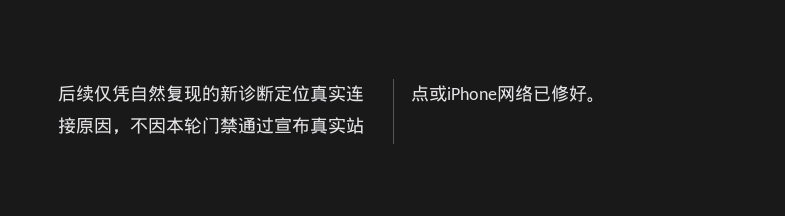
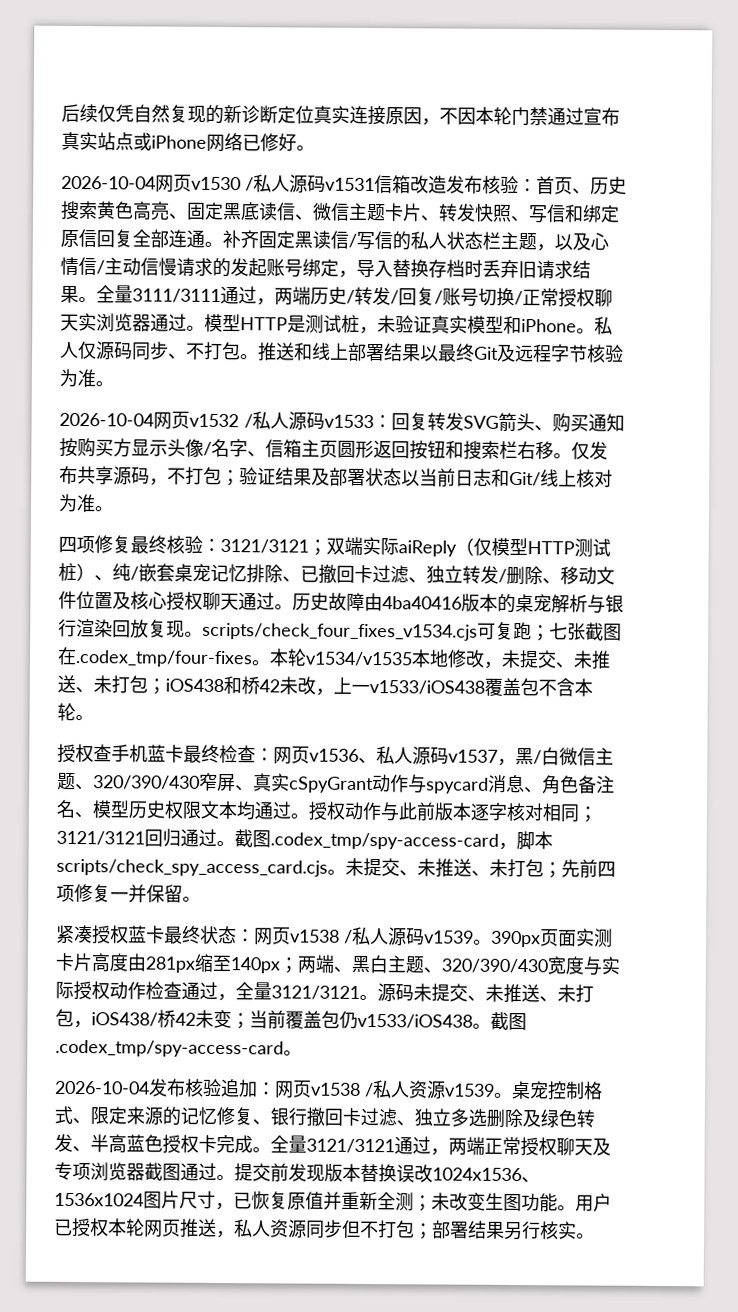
(605, 100) none -> [61,174,627,195] [60,200,620,224] [60,229,609,252] [60,256,591,280] [60,285,613,308] [60,313,613,335] [60,341,624,363] [59,368,114,388] [59,411,625,433] [59,437,608,460] [59,465,613,488] [58,493,114,513] [58,535,611,558] [58,562,615,586] [58,590,624,614] [58,618,622,642] [57,646,611,670] [57,674,593,697] [57,702,94,722] [57,743,614,766] [57,772,615,795] [56,799,597,823] [56,828,553,851] [56,857,616,879] [56,884,201,903] [56,924,613,948] [55,952,620,976] [55,980,594,1004] [55,1008,527,1031] [55,1039,302,1058] [55,1078,603,1101] [54,1105,595,1128] [54,1133,611,1157] [54,1161,540,1184] [54,1190,612,1213] [54,1217,595,1241] // 2026-10-04网页v1530 /私人源码v1531信箱改造发布核验：首页、历史搜索黄色高亮、固定黑底读信、微信主题卡片、转发快照、写信和绑定原信回复全部连通。补齐固定黑读信/写信的私人状态栏主题，以及心情信/主动信慢请求的发起账号绑定，导入替换存档时丢弃旧请求结果。全量3111/3111通过，两端历史/转发/回复/账号切换/正常授权聊天实浏览器通过。模型HTTP是测试桩，未验证真实模型和iPhone。私人仅源码同步、不打包。推送和线上部署结果以最终Git及远程字节核验为准。 // 2026-10-04网页v1532 /私人源码v1533：回复转发SVG箭头、购买通知按购买方显示头像/名字、信箱主页圆形返回按钮和搜索栏右移。仅发布共享源码，不打包；验证结果及部署状态以当前日志和Git/线上核对为准。 // 四项修复最终核验：3121/3121；双端实际aiReply（仅模型HTTP测试桩）、纯/嵌套桌宠记忆排除、已撤回卡过滤、独立转发/删除、移动文件位置及核心授权聊天通过。历史故障由4ba40416版本的桌宠解析与银行渲染回放复现。scripts/check_four_fixes_v1534.cjs可复跑；七张截图在.codex_tmp/four-fixes。本轮v1534/v1535本地修改，未提交、未推送、未打包；iOS438和桥42未改，上一v1533/iOS438覆盖包不含本轮。 // 授权查手机蓝卡最终检查：网页v1536、私人源码v1537，黑/白微信主题、320/390/430窄屏、真实cSpyGrant动作与spycard消息、角色备注名、模型历史权限文本均通过。授权动作与此前版本逐字核对相同；3121/3121回归通过。截图.codex_tmp/spy-access-card，脚本scripts/check_spy_access_card.cjs。未提交、未推送、未打包；先前四项修复一并保留。 // 紧凑授权蓝卡最终状态：网页v1538 /私人源码v1539。390px页面实测卡片高度由281px缩至140px；两端、黑白主题、320/390/430宽度与实际授权动作检查通过，全量3121/3121。源码未提交、未推送、未打包，iOS438/桥42未变；当前覆盖包仍v1533/iOS438。截图.codex_tmp/spy-access-card。 // 2026-10-04发布核验追加：网页v1538 /私人资源v1539。桌宠控制格式、限定来源的记忆修复、银行撤回卡过滤、独立多选删除及绿色转发、半高蓝色授权卡完成。全量3121/3121通过，两端正常授权聊天及专项浏览器截图通过。提交前发现版本替换误改1024x1536、1536x1024图片尺寸，已恢复原值并重新全测；未改变生图功能。用户已授权本轮网页推送，私人资源同步但不打包；部署结果另行核实。

